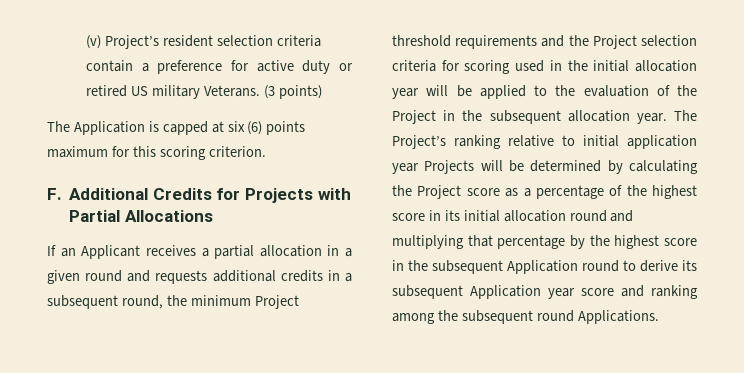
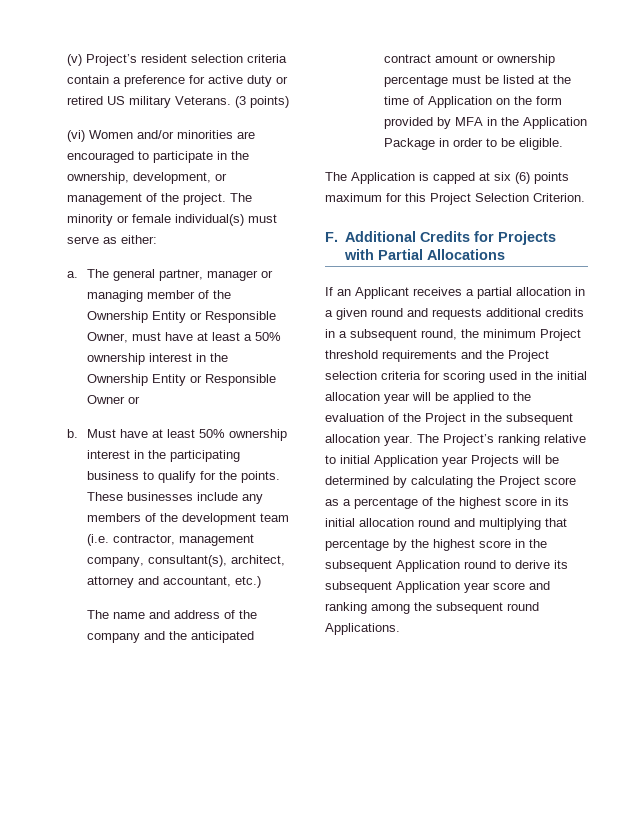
(322, 92) none -> [67,130,256,142] [67,151,250,163] [67,172,228,184] [67,193,253,205] [67,214,278,226] [67,235,158,244] [67,269,274,281] [87,290,232,302] [87,311,277,323] [87,332,282,343] [87,353,229,365] [87,374,277,386] [87,395,141,404] [67,429,288,441] [87,450,241,462] [87,471,281,483] [87,492,264,504] [87,513,290,525] [87,534,255,546] [87,555,286,567] [87,576,262,588] [87,610,258,619] [87,631,255,643] [384,54,556,66] [384,75,572,87] [384,96,563,108] [384,117,588,129] [384,138,564,150] // (vi) Women and/or minorities are encouraged to participate in the ownership, development, or management of the project. The minority or female individual(s) must serve as either: // a. The general partner, manager or managing member of the Ownership Entity or Responsible Owner, must have at least a 50% ownership interest in the Ownership Entity or Responsible Owner or // b. Must have at least 50% ownership interest in the participating business to qualify for the points. These businesses include any members of the development team (i.e. contractor, management company, consultant(s), architect, attorney and accountant, etc.) // The name and address of the company and the anticipated contract amount or ownership percentage must be listed at the time of Application on the form provided by MFA in the Application Package in order to be eligible.
[159,146,266,160] scoring criterion. -> [430,193,585,205] Project Selection Criterion.
[627,135,697,149] application -> [374,455,438,467] Application

